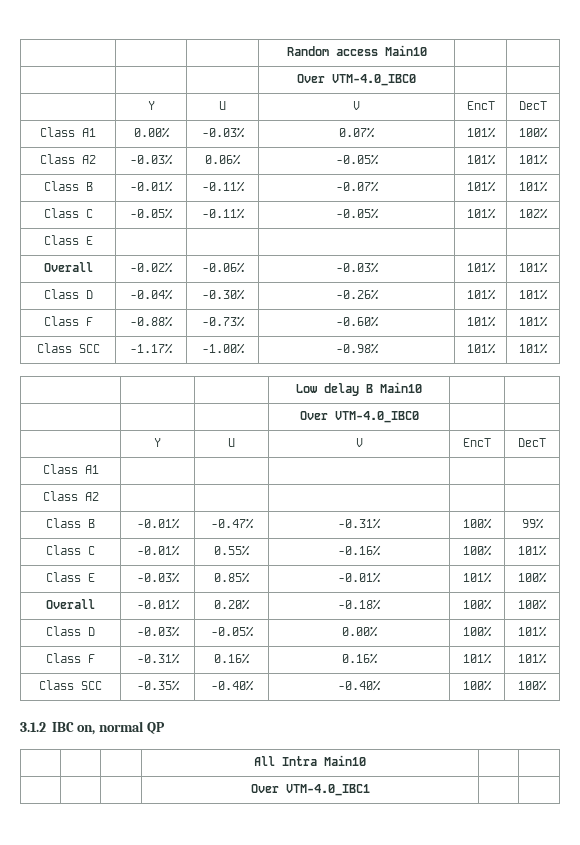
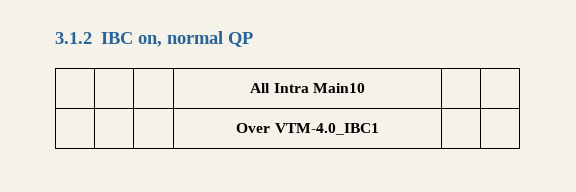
[286,45,427,56] [297,74,416,86] [147,101,155,110] [219,101,226,110] [353,101,360,110] [466,101,495,110] [519,101,547,110] [40,127,96,137] [133,127,170,138] [201,127,245,138] [339,127,375,138] [466,127,496,138] [519,127,548,138] [40,154,96,164] [130,154,173,165] [205,154,241,165] [335,154,379,165] [466,154,496,165] [519,154,548,165] [43,181,93,191] [130,181,173,192] [201,181,245,192] [335,181,379,192] [466,181,496,192] [519,181,548,192] [43,208,93,218] [130,208,173,219] [201,208,245,219] [335,208,379,219] [466,208,496,219] [519,208,548,219] [43,235,93,245] [43,262,93,272] [130,262,173,273] [201,262,245,273] [335,262,379,273] [466,262,496,273] [519,262,548,273] [43,289,93,299] [130,289,173,300] [201,289,245,300] [335,289,379,300] [466,289,496,300] [519,289,548,300] [43,316,93,326] [130,316,173,327] [201,316,245,327] [335,316,379,327] [466,316,496,327] [519,316,548,327] [36,343,100,353] [130,343,173,354] [201,343,245,354] [335,343,379,354] [466,343,496,354] [519,343,548,354] [296,382,422,396] [299,411,419,423] [154,438,161,447] [228,438,235,447] [355,438,363,447] [463,438,491,447] [518,438,546,447] [42,464,99,474] [42,491,99,501] [46,518,95,528] [136,518,180,529] [210,518,254,529] [338,518,381,529] [463,518,492,529] [521,518,544,529] [46,545,95,555] [136,545,180,556] [214,545,250,556] [338,545,381,556] [463,545,492,556] [518,545,547,556] [46,572,95,582] [136,572,180,583] [214,572,250,583] [338,572,381,583] [463,572,492,583] [518,572,547,583] [46,599,95,609] [136,599,180,610] [214,599,250,610] [338,599,381,610] [463,599,492,610] [518,599,547,610] [46,626,95,636] [136,626,180,637] [210,626,254,637] [341,626,378,637] [463,626,492,637] [518,626,547,637] [46,653,95,663] [136,653,180,664] [214,653,250,664] [341,653,378,664] [463,653,492,664] [518,653,547,664] [39,680,102,690] [136,680,180,691] [210,680,254,691] [338,680,381,691] [463,680,492,691] [518,680,547,691] | | | Random access Main10 | | // | | | Over VTM-4.0_IBC0 | | // | Y | U | V | EncT | DecT // Class A1 | 0.00% | -0.03% | 0.07% | 101% | 100% // Class A2 | -0.03% | 0.06% | -0.05% | 101% | 101% // Class B | -0.01% | -0.11% | -0.07% | 101% | 101% // Class C | -0.05% | -0.11% | -0.05% | 101% | 102% // Class E | | | | | // Overall | -0.02% | -0.06% | -0.03% | 101% | 101% // Class D | -0.04% | -0.30% | -0.26% | 101% | 101% // Class F | -0.88% | -0.73% | -0.60% | 101% | 101% // Class SCC | -1.17% | -1.00% | -0.98% | 101% | 101% // | | | Low delay B Main10 | | // | | | Over VTM-4.0_IBC0 | | // | Y | U | V | EncT | DecT // Class A1 | | | | | // Class A2 | | | | | // Class B | -0.01% | -0.47% | -0.31% | 100% | 99% // Class C | -0.01% | 0.55% | -0.16% | 100% | 101% // Class E | -0.03% | 0.85% | -0.01% | 101% | 100% // Overall | -0.01% | 0.20% | -0.18% | 100% | 100% // Class D | -0.03% | -0.05% | 0.00% | 100% | 101% // Class F | -0.31% | 0.16% | 0.16% | 101% | 101% // Class SCC | -0.35% | -0.40% | -0.40% | 100% | 100% // -> (55, 38) none

